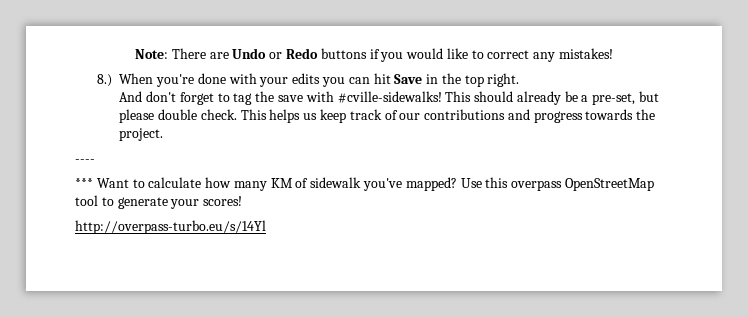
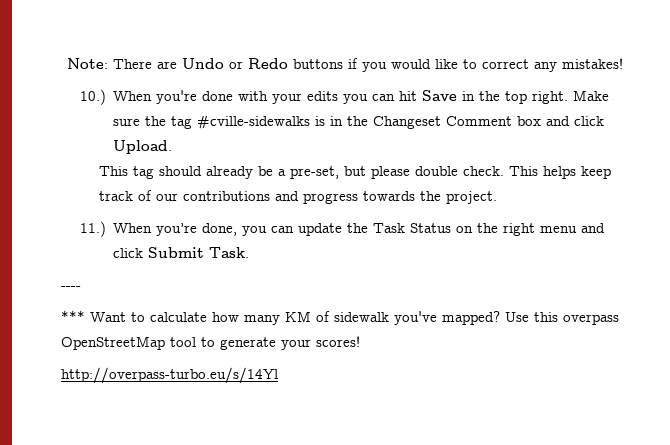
[97,74,113,87] 8.) -> [80,89,107,105] 10.)
[119,91,472,105] // And don't forget to tag the save with #cville-sidewalks! This -> [573,90,610,101] [113,115,605,129] [113,140,173,154] [99,166,155,179] Make sure the tag #cville-sidewalks is in the Changeset Comment box and click Upload. // This tag
[303,113,318,120] us -> (577, 172) none
(164, 134) none -> [80,221,606,237] [113,247,250,258] // 11.) When you’re done, you can update the Task Status on the right menu and click Submit Task.

